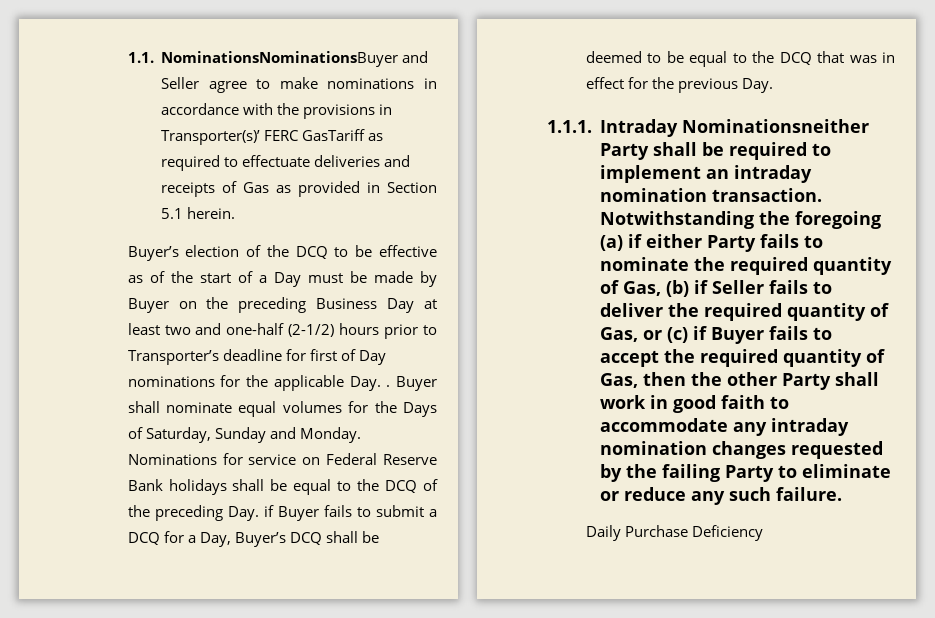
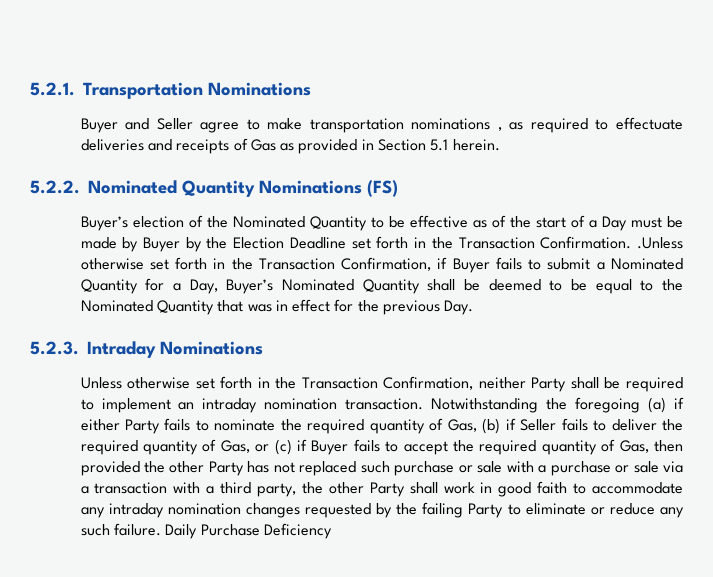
[127,51,399,67] 1.1. NominationsNominationsBuyer -> [30,82,311,99] [80,118,118,133] 5.2.1. Transportation Nominations // Buyer
[327,78,437,89] [161,103,393,119] [161,129,366,145] nominations in accordance with the provisions in Transporter(s)’ FERC GasTariff -> [309,118,502,133] transportation nominations ,
(236, 213) none -> [30,180,398,197] // 5.2.2. Nominated Quantity Nominations (FS)
[295,246,328,259] DCQ -> [232,216,367,231] Nominated Quantity
[178,297,437,313] [127,323,437,339] [127,349,386,365] [127,375,437,391] [127,401,437,417] [127,427,361,443] [127,453,437,465] [127,479,438,495] [127,505,259,521] on the preceding Business Day at least two and one-half (2-1/2) hours prior to Transporter’s deadline for first of Day nominations for the applicable Day. . Buyer shall nominate equal volumes for the Days of Saturday, Sunday and Monday. Nominations for service on Federal Reserve Bank holidays shall be equal to the DCQ of the preceding Day. -> [185,236,683,252] [80,257,432,271] by the Election Deadline set forth in the Transaction Confirmation. .Unless otherwise set forth in the Transaction Confirmation,
[127,532,160,545] DCQ -> [611,258,684,270] [80,279,138,294] Nominated Quantity
[289,532,322,545] DCQ -> [281,279,420,294] Nominated Quantity
[779,52,812,65] DCQ -> [80,300,214,315] Nominated Quantity
[547,119,869,137] 1.1.1. Intraday Nominationsneither -> [30,341,263,358] [80,376,526,390] 5.2.3. Intraday Nominations // Unless otherwise set forth in the Transaction Confirmation, neither
(686, 379) none -> [80,461,684,476] [80,482,297,497] provided the other Party has not replaced such purchase or sale with a purchase or sale via a transaction with a third party,
(842, 494) // -> (161, 529) none

